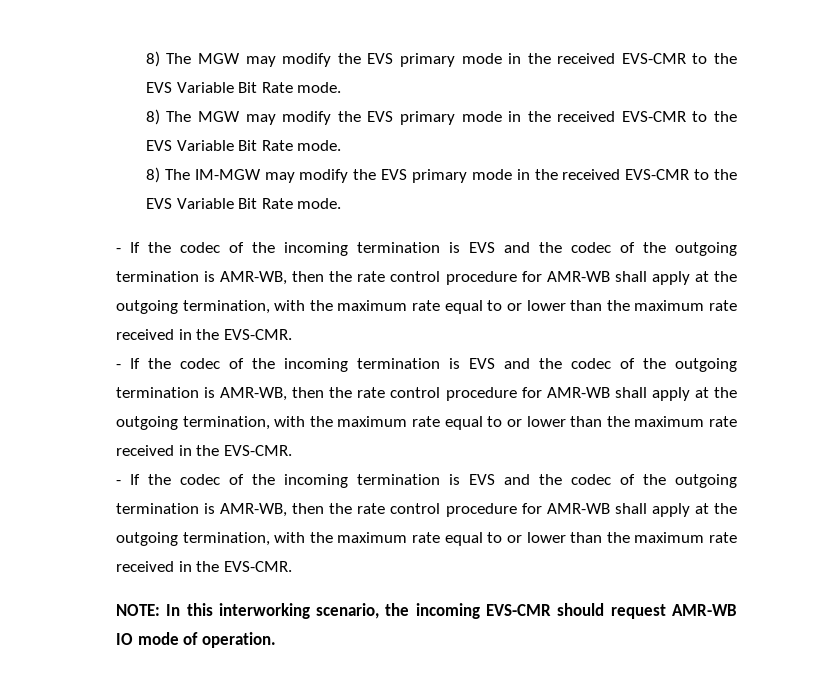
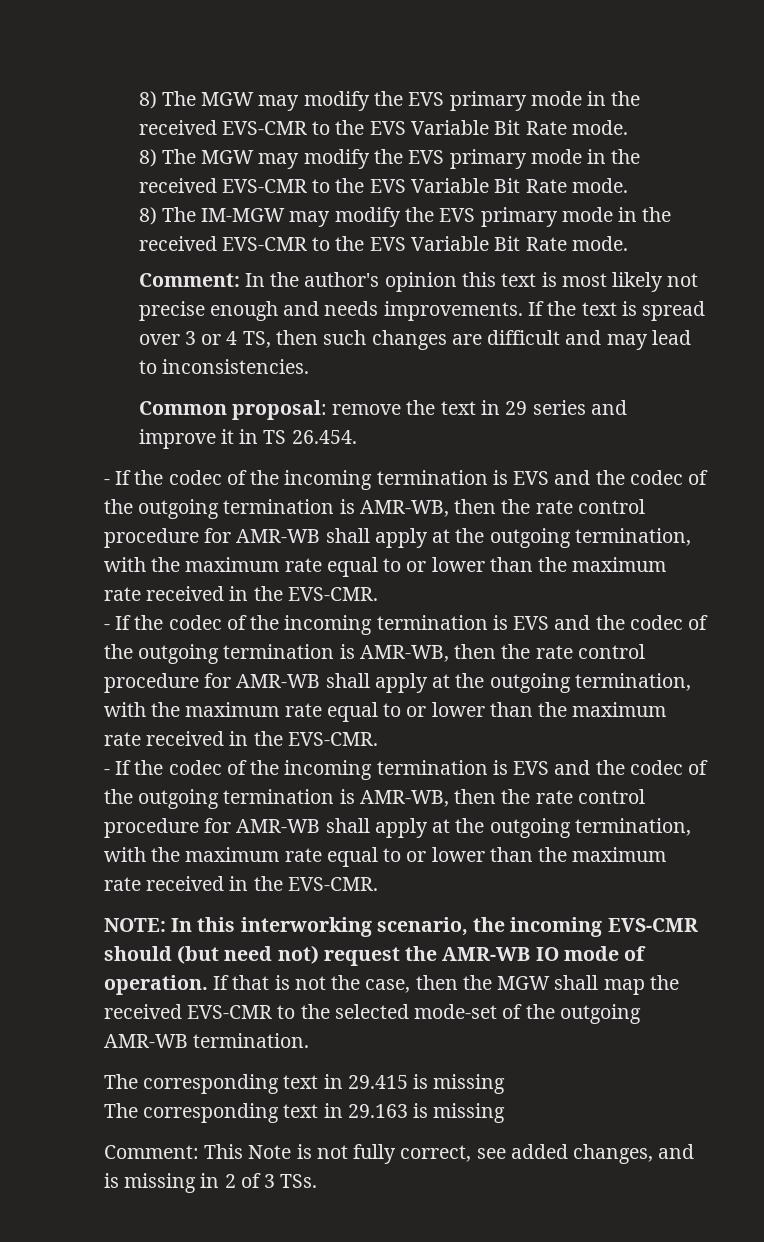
(342, 203) none -> [138,272,699,292] [138,301,706,321] [138,330,691,350] [138,359,309,374] [138,400,627,420] [138,429,357,449] // Comment: In the author's opinion this text is most likely not precise enough and needs improvements. If the text is spread over 3 or 4 TS, then such changes are difficult and may lead to inconsistencies. // Common proposal: remove the text in 29 series and improve it in TS 26.454.
[610,604,666,619] request -> [177,945,438,966] (but need not) request the
(276, 640) none -> [213,975,679,995] [103,1004,641,1024] [103,1033,310,1048] [103,1074,506,1094] [103,1103,506,1123] [103,1144,695,1164] [103,1173,318,1193] If that is not the case, then the MGW shall map the received EVS-CMR to the selected mode-set of the outgoing AMR-WB termination. // The corresponding text in 29.415 is missing // The corresponding text in 29.163 is missing // Comment: This Note is not fully correct, see added changes, and is missing in 2 of 3 TSs.

